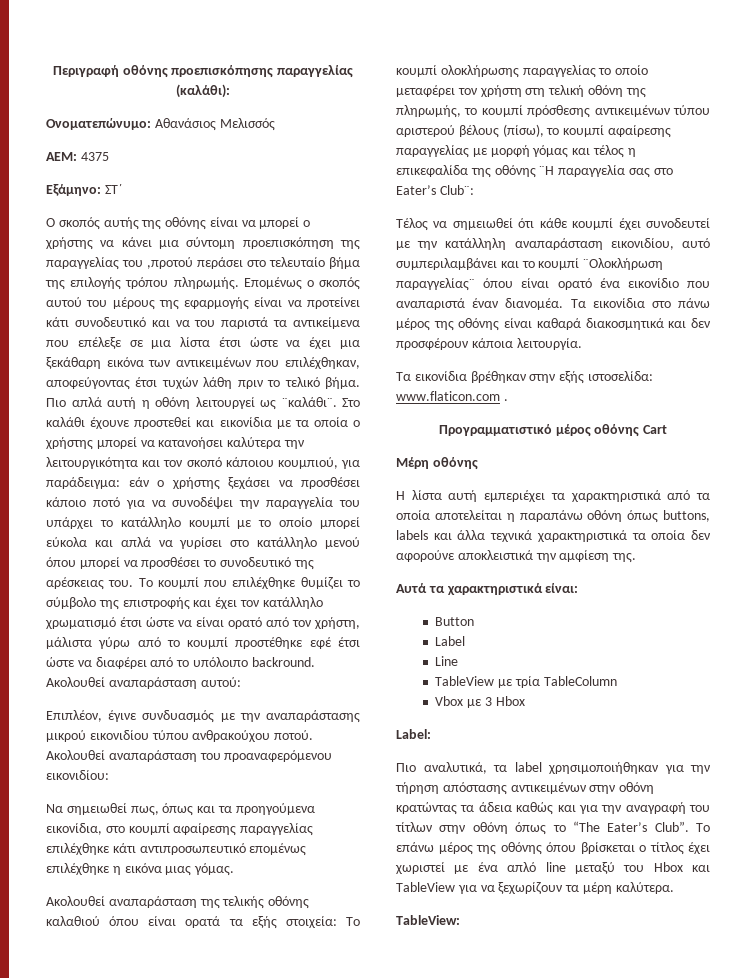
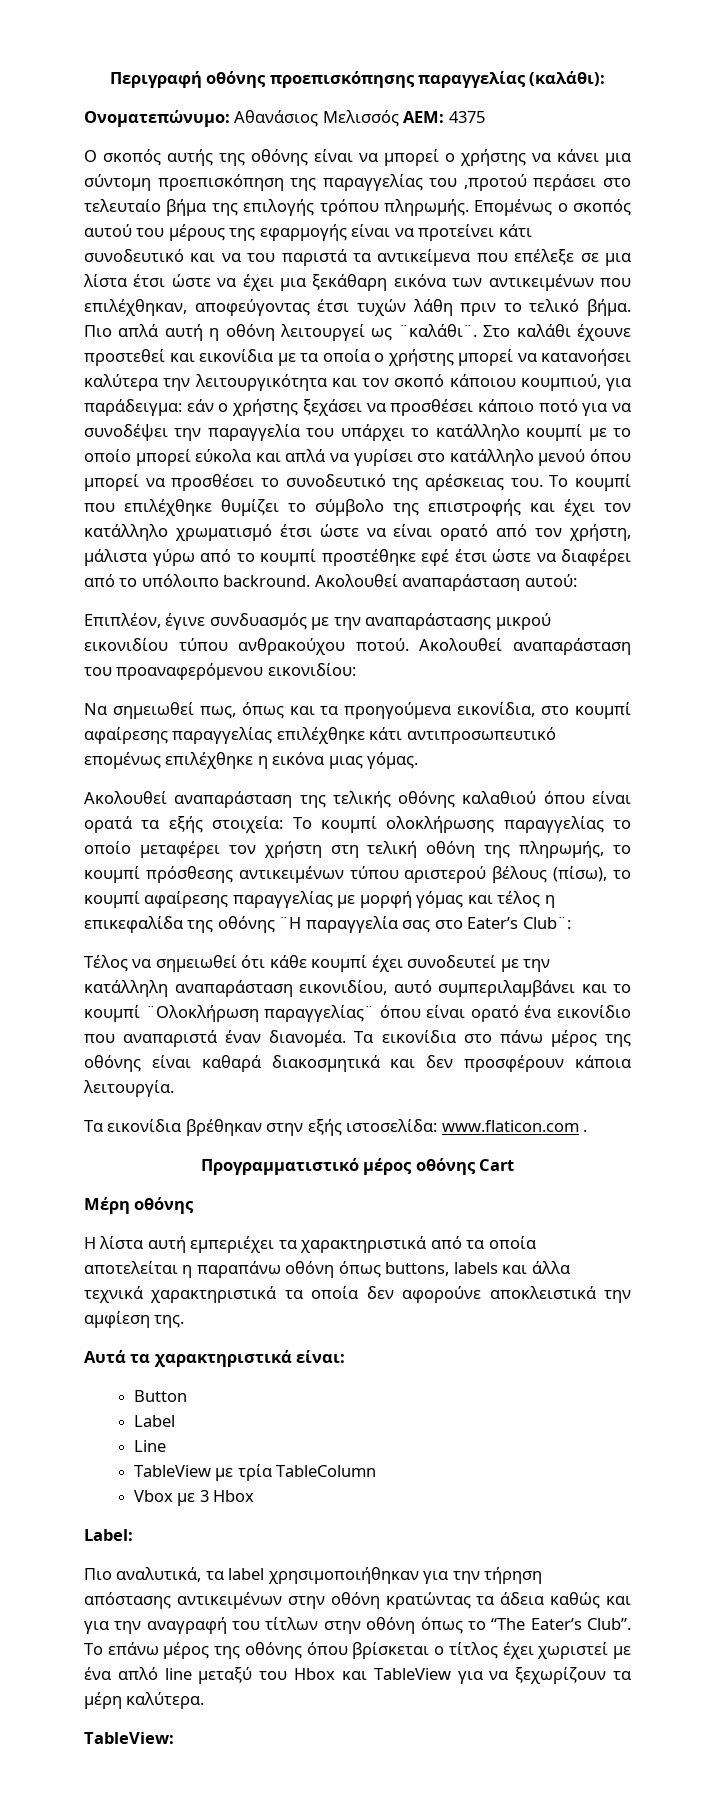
(275, 124) // -> (399, 118) none
[46,184,122,196] // Εξάμηνο: ΣΤ΄ -> (485, 117) none

